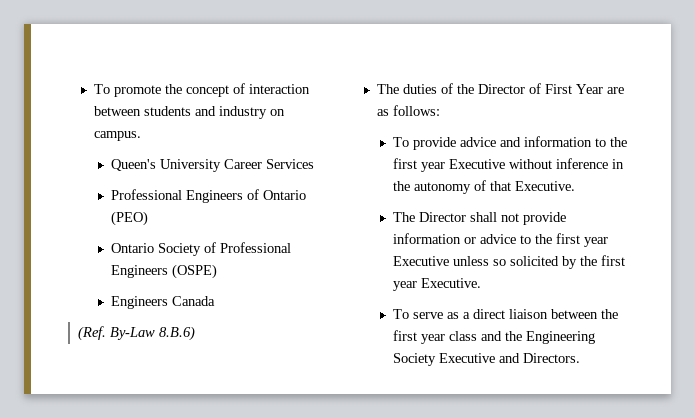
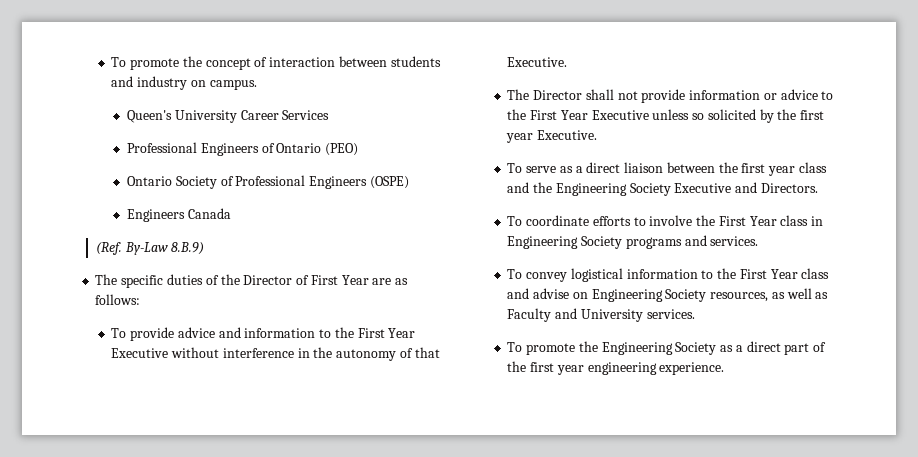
[159,326,196,341] [376,84,399,94] 8.B.6) // The -> [171,242,205,255] [95,274,164,288] 8.B.9) // The specific
[393,158,446,172] first year -> [357,328,416,338] First Year
[556,158,609,169] inference -> [222,348,294,358] interference
[556,233,609,247] first year -> [530,110,588,120] First Year
(581, 358) none -> [507,215,824,226] [507,235,759,249] [507,268,830,282] [507,288,829,302] [507,308,695,322] [507,341,827,355] [507,361,725,375] // To coordinate efforts to involve the First Year class in Engineering Society programs and services. // To convey logistical information to the First Year class and advise on Engineering Society resources, as well as Faculty and University services. // To promote the Engineering Society as a direct part of the first year engineering experience.

